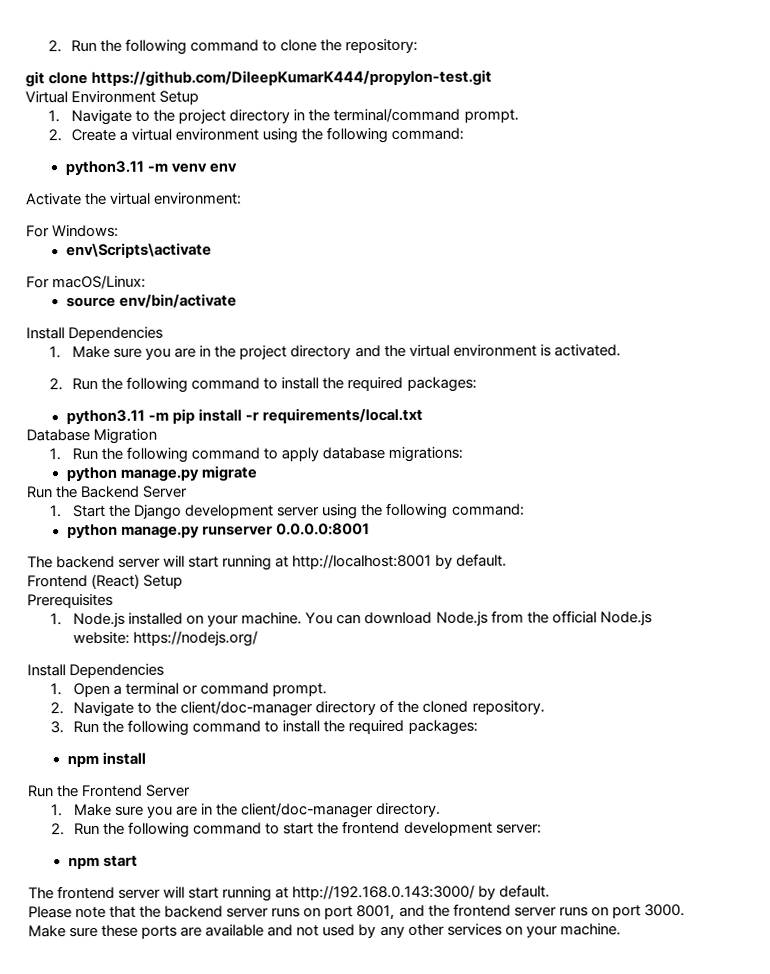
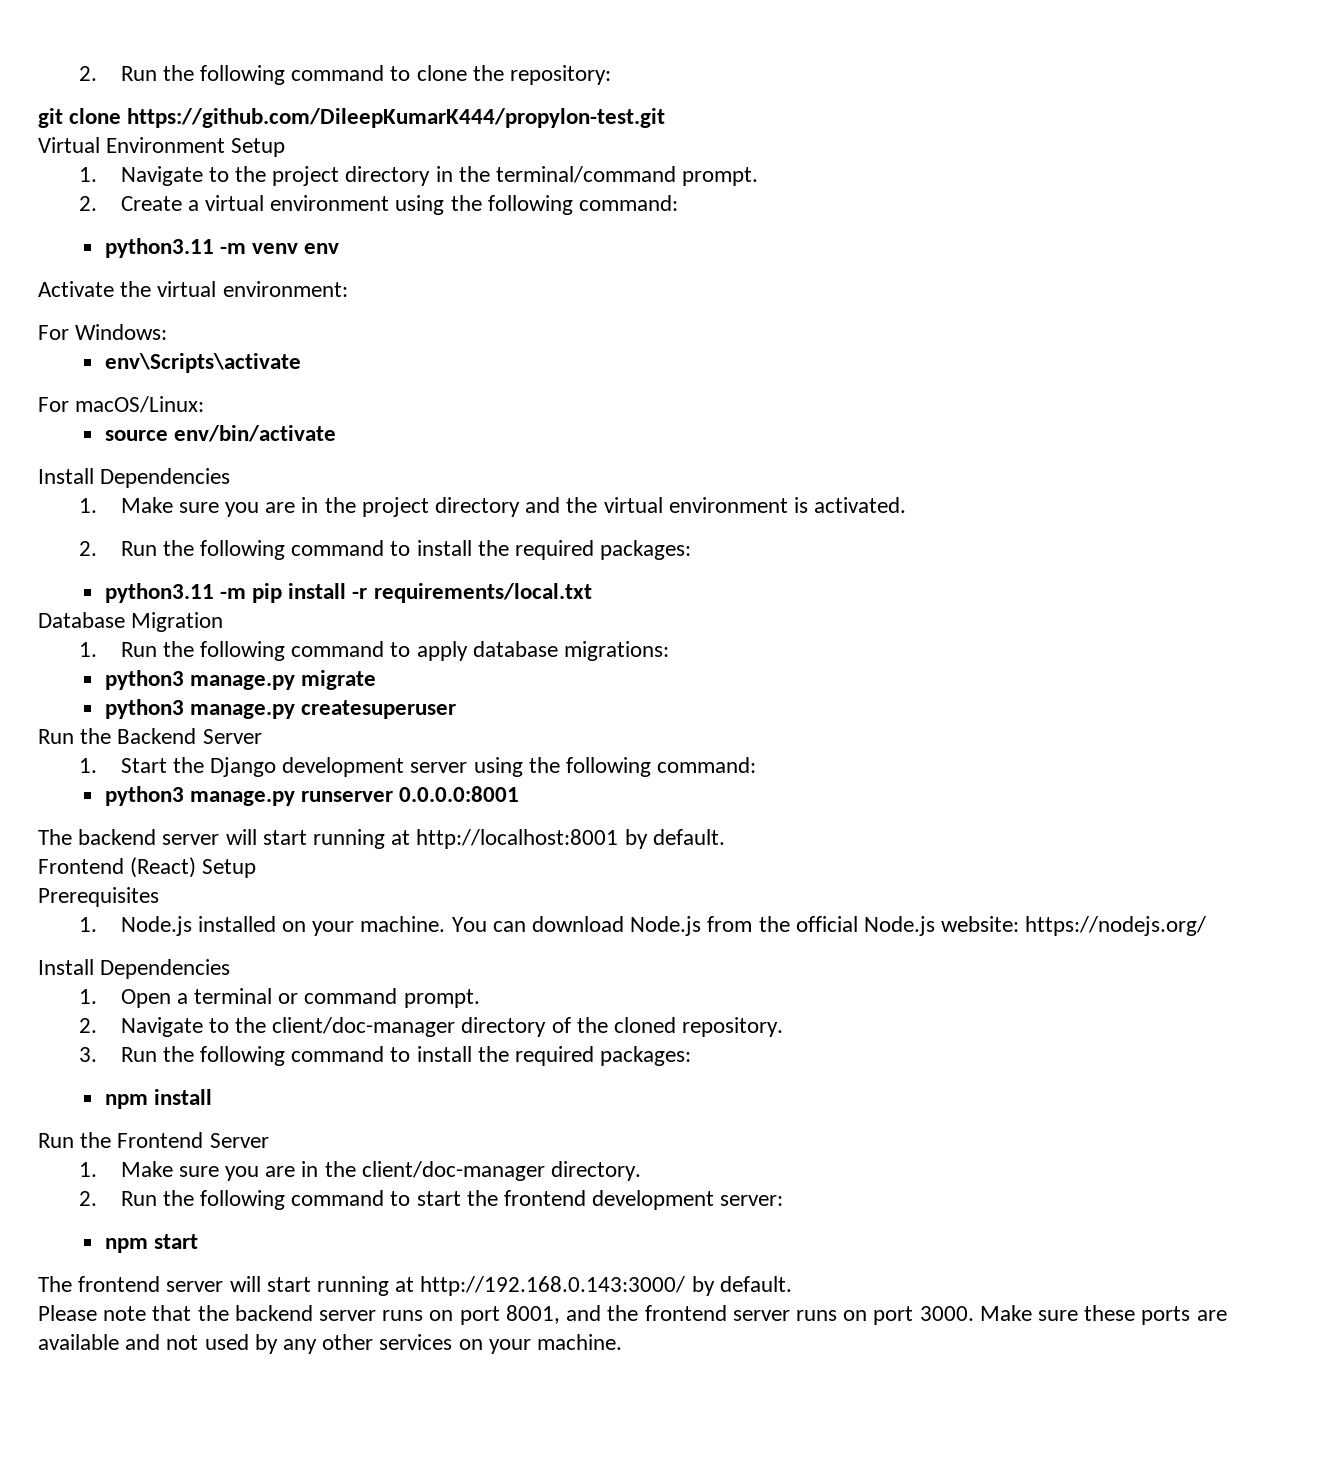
[65,466,117,482] python -> [104,670,184,690] python3
(257, 473) none -> [104,699,456,719] // python3 manage.py createsuperuser
[66,523,118,539] python -> [104,786,184,806] python3

